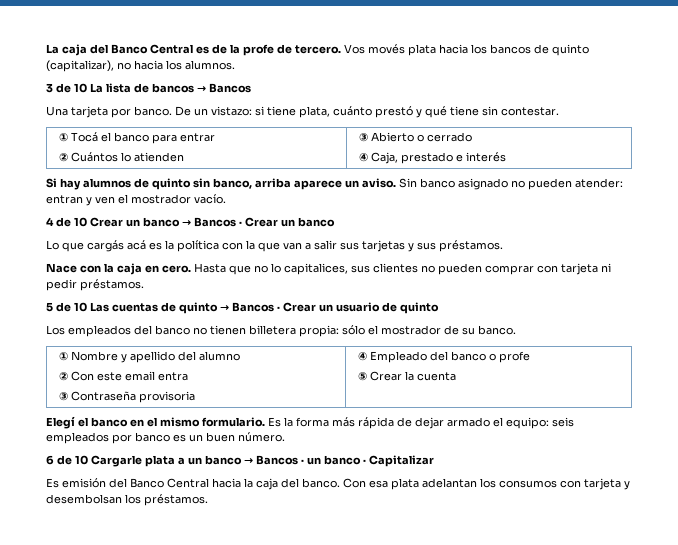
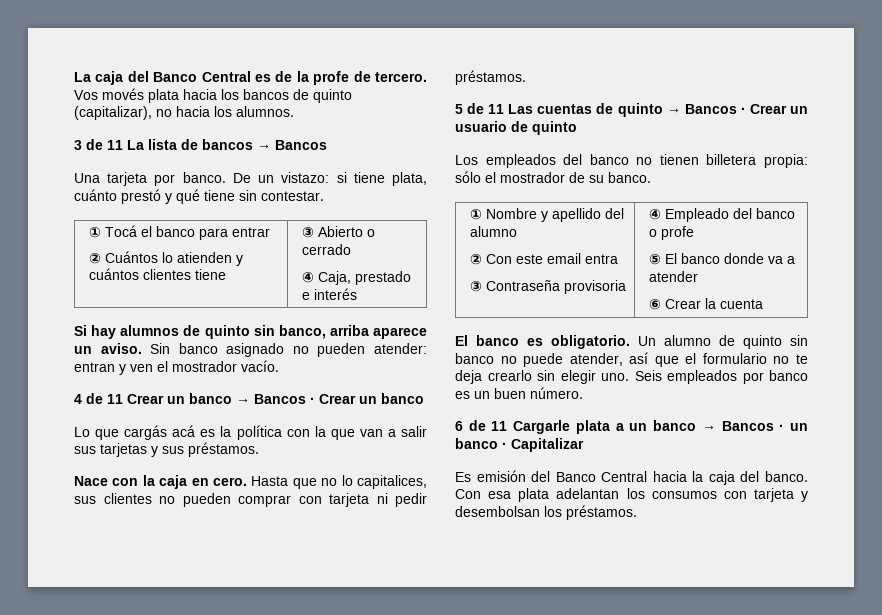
[74,83,87,93] 10 -> [107,140,123,150] 11
(185, 157) none -> [236,255,244,266] [89,268,227,280] y cuántos clientes tiene
[74,217,87,227] 10 -> [107,394,123,404] 11
[74,302,87,312] 10 -> [488,104,505,114] 11
[370,371,457,381] [46,416,574,429] Crear la cuenta // Elegí el banco en el mismo formulario. Es la forma más rápida de dejar armado el equipo: seis -> [665,253,796,264] [649,271,699,282] [649,298,764,310] [455,335,808,349] [455,352,808,367] [455,370,662,384] El banco donde va a atender // ⑥ Crear la cuenta // El banco es obligatorio. Un alumno de quinto sin banco no puede atender, así que el formulario no te deja crearlo sin elegir uno. Seis
[75,455,88,465] 10 -> [491,421,508,431] 11

